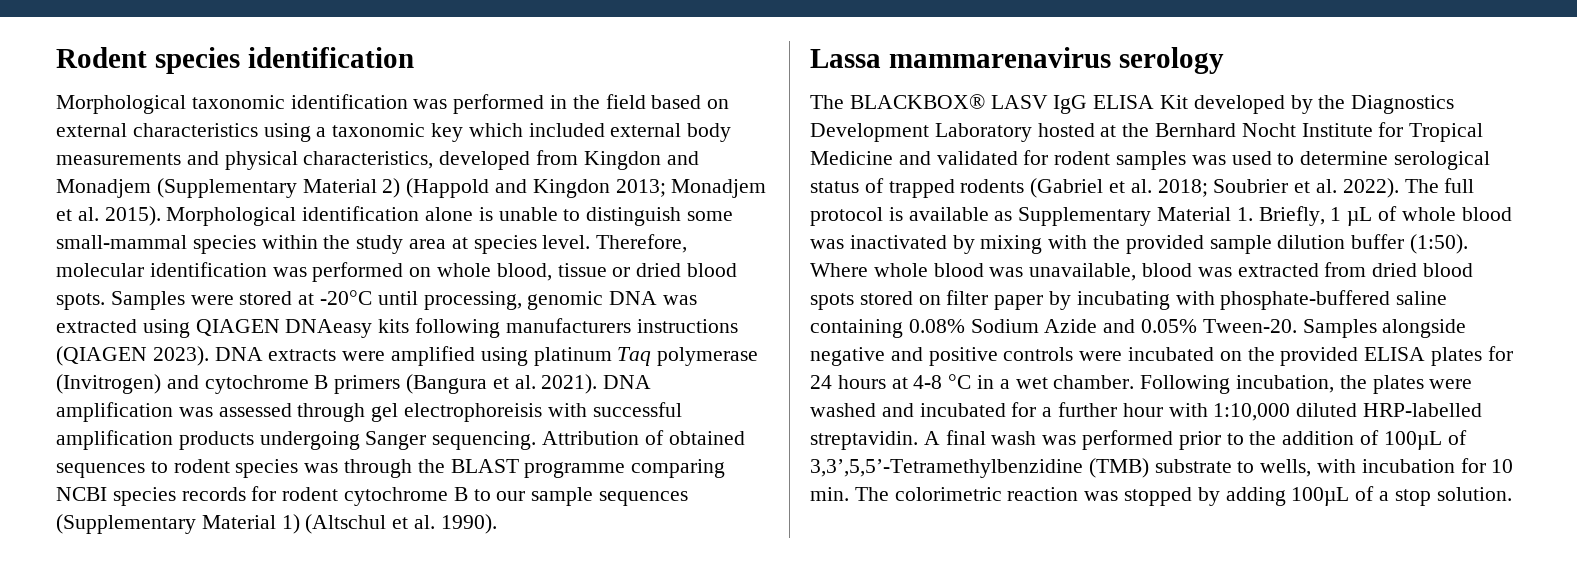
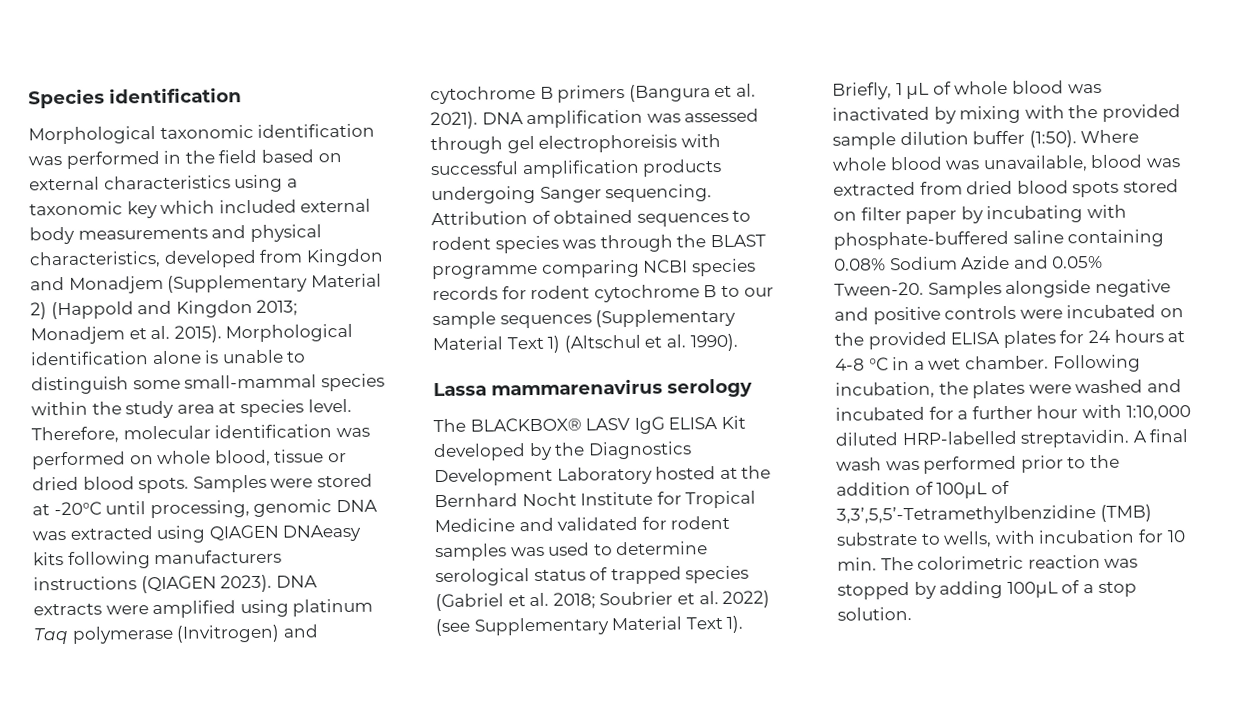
[56,47,240,74] Rodent species -> [28,88,105,109] Species
(276, 522) none -> [506,336,544,350] Text
[960,179,1025,193] rodents -> [685,565,750,584] species
[1342,178,1475,198] [810,207,1253,226] 2022). The full protocol is available as Supplementary Material 1. -> [722,590,771,609] [435,615,744,637] 2022) (see Supplementary Material Text 1).

